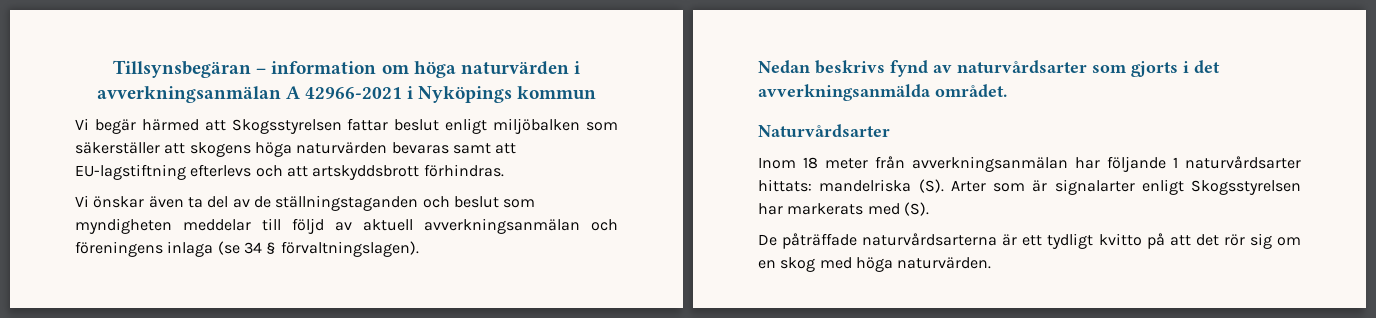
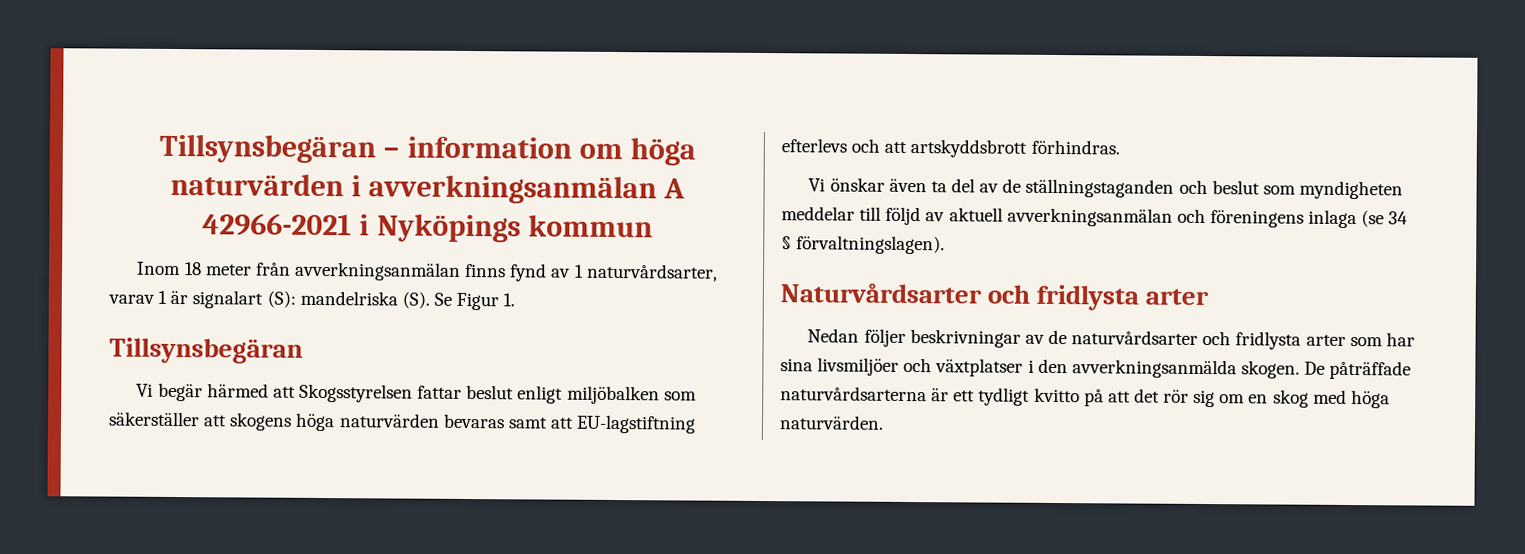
(597, 93) none -> [137,261,718,282] [108,290,516,311] [109,337,303,364] // Inom 18 meter från avverkningsanmälan finns fynd av 1 naturvårdsarter, varav 1 är signalart (S): mandelriska (S). Se Figur 1. // Tillsynsbegäran
[758,60,1220,77] [758,84,1007,101] [758,124,890,137] [758,156,1301,172] [758,179,1301,195] [758,202,929,216] Nedan beskrivs fynd av naturvårdsarter som gjorts i det avverkningsanmälda området. // Naturvårdsarter // Inom 18 meter från avverkningsanmälan har följande 1 naturvårdsarter hittats: mandelriska (S). Arter som är signalarter enligt Skogsstyrelsen har markerats med (S). // -> [780,282,1210,311] [807,328,1415,350] [780,357,1300,379] Naturvårdsarter och fridlysta arter // Nedan följer beskrivningar av de naturvårdsarter och fridlysta arter som har sina livsmiljöer och växtplatser i den avverkningsanmälda skogen.

